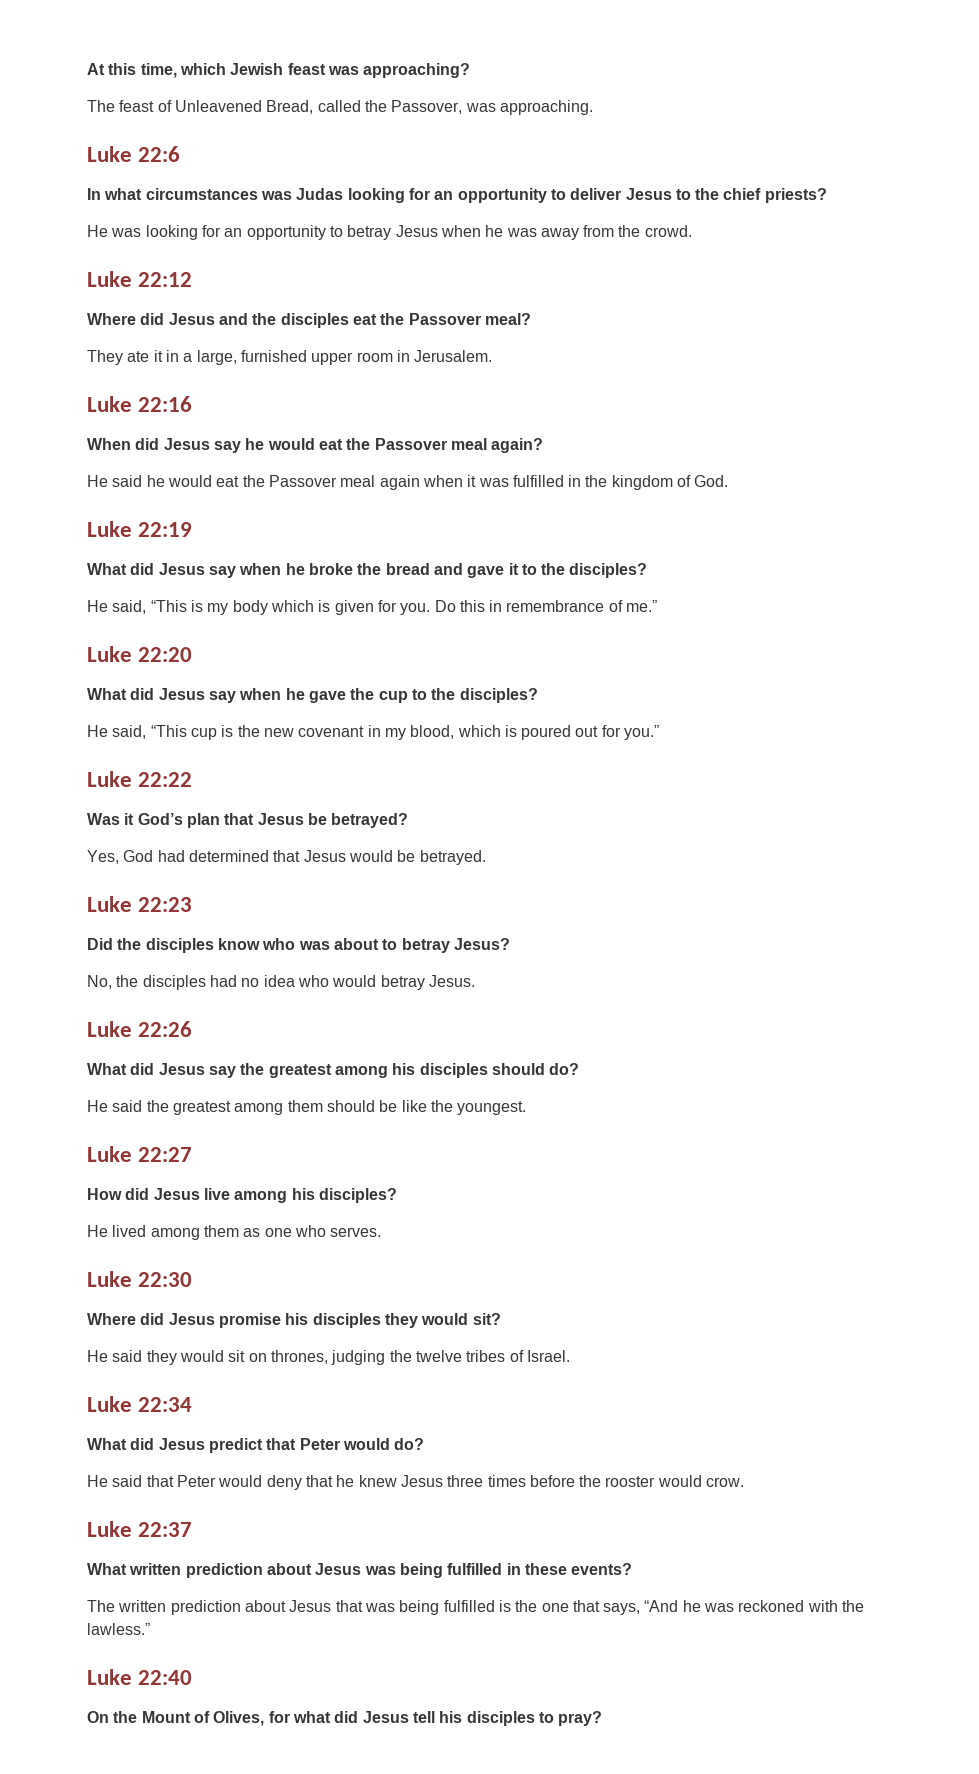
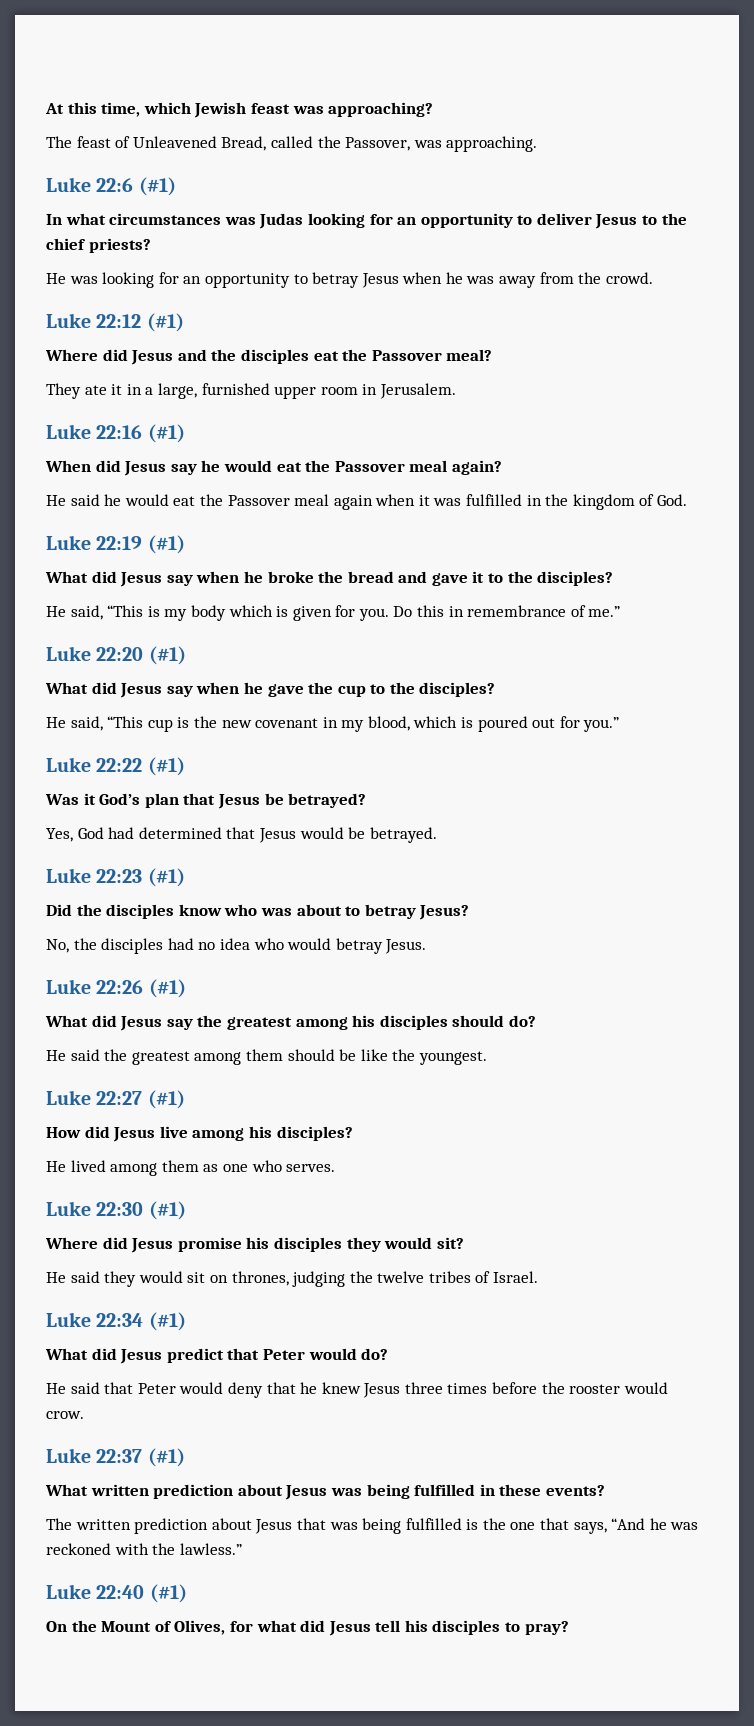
(181, 154) none -> [138,177,176,196] (#1)
(193, 279) none -> [146,313,184,332] (#1)
(193, 404) none -> [147,424,185,443] (#1)
(193, 529) none -> [147,535,185,554] (#1)
(193, 654) none -> [148,646,186,665] (#1)
(193, 779) none -> [147,757,185,776] (#1)
(193, 904) none -> [147,868,185,887] (#1)
(193, 1029) none -> [148,979,186,998] (#1)
(193, 1154) none -> [147,1090,185,1109] (#1)
(193, 1279) none -> [148,1201,186,1220] (#1)
(193, 1404) none -> [148,1312,186,1331] (#1)
(193, 1529) none -> [147,1448,185,1467] (#1)
(193, 1677) none -> [149,1584,187,1603] (#1)

